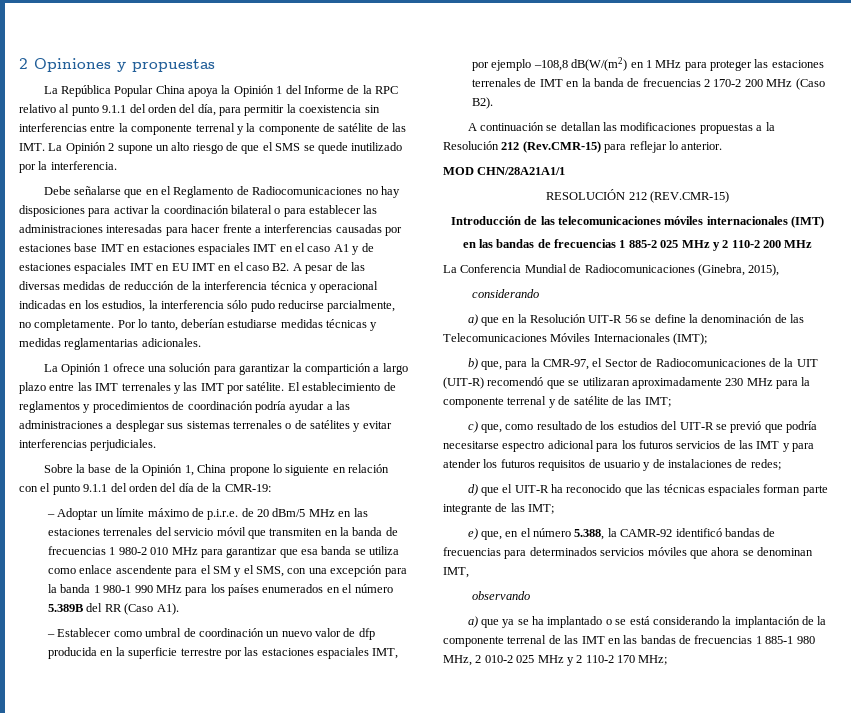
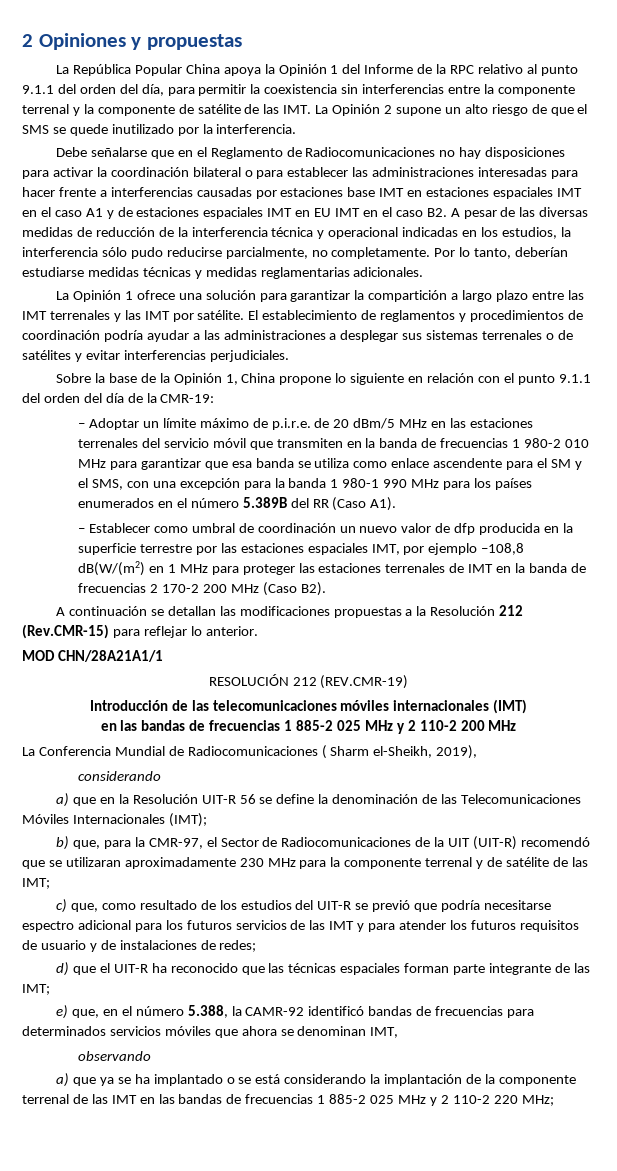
[649,191,729,203] (REV.CMR-15) -> [320,675,409,689] (REV.CMR-19)
[697,264,780,276] (Ginebra, 2015), -> [321,745,478,759] ( Sharm el-Sheikh, 2019),
[765,636,815,644] [443,655,635,666] 885-1 980 MHz, 2 010-2 025 MHz y 2 110-2 170 -> [329,1094,518,1106] 885-2 025 MHz y 2 110-2 220

